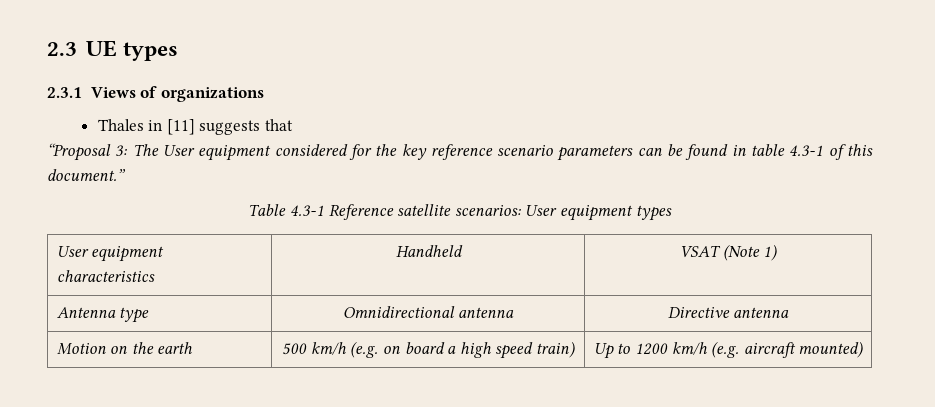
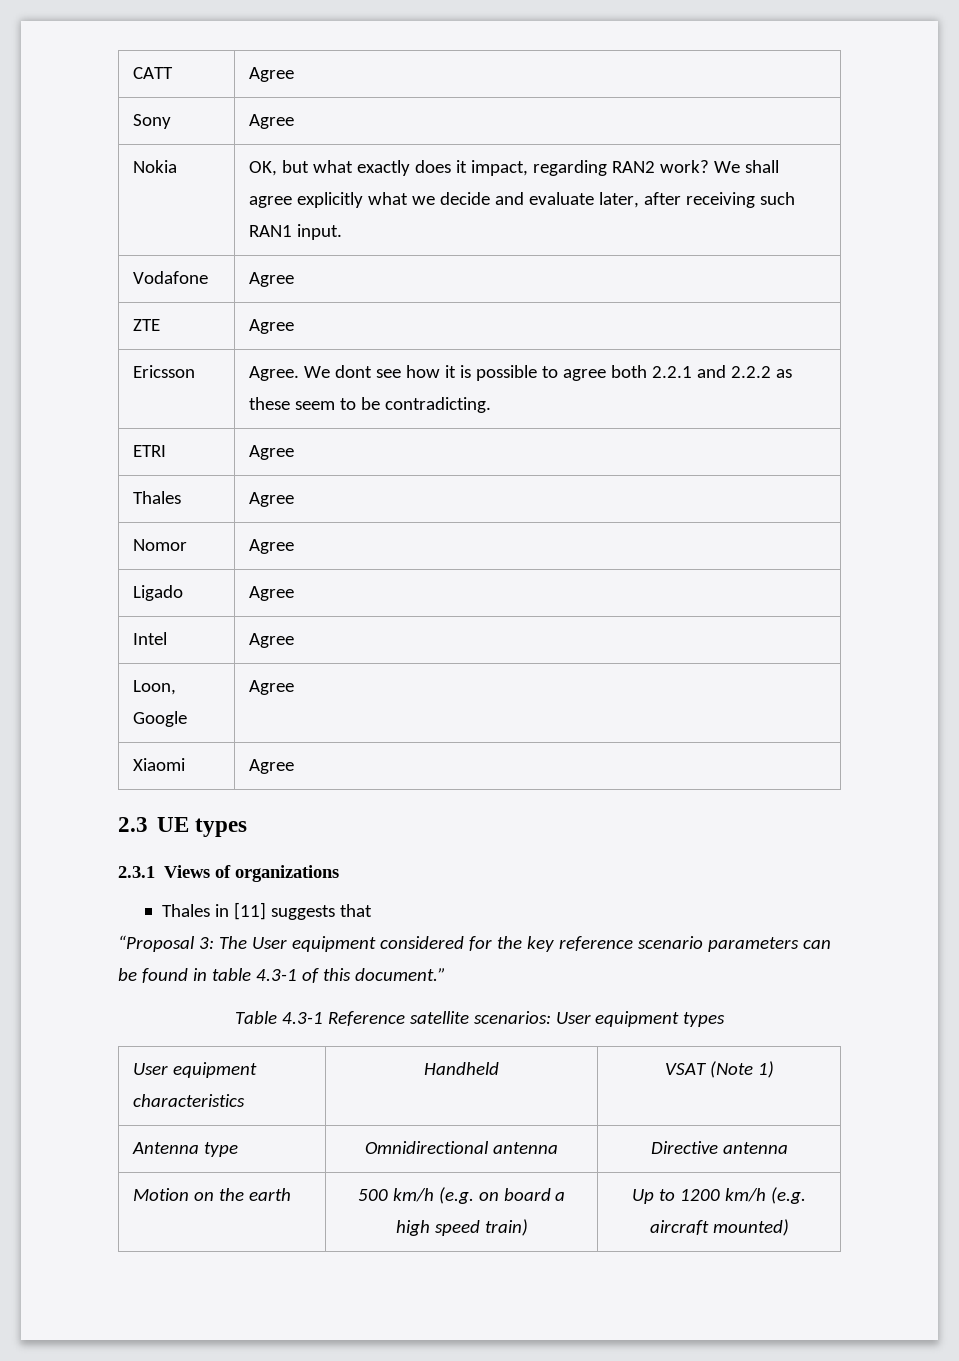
(47, 49) none -> [132,67,173,79] [248,67,294,82] [132,114,171,129] [248,114,294,129] [132,160,177,173] [248,160,779,176] [248,192,795,208] [248,224,342,240] [132,271,208,284] [248,272,294,287] [132,319,160,331] [248,319,294,334] [132,365,195,378] [248,365,792,381] [248,397,491,413] [132,445,166,457] [248,445,294,460] [132,491,181,504] [248,492,294,507] [132,539,187,551] [248,539,294,554] [132,585,183,601] [248,586,294,601] [132,632,167,645] [248,633,294,648] [132,680,176,695] [132,711,187,727] [248,680,294,695] [132,758,185,771] [248,759,294,774] CATT | Agree // Sony | Agree // Nokia | OK, but what exactly does it impact, regarding RAN2 work? We shall agree explicitly what we decide and evaluate later, after receiving such RAN1 input. // Vodafone | Agree // ZTE | Agree // Ericsson | Agree. We dont see how it is possible to agree both 2.2.1 and 2.2.2 as these seem to be contradicting. // ETRI | Agree // Thales | Agree // Nomor | Agree // Ligado | Agree // Intel | Agree // Loon, Google | Agree // Xiaomi | Agree //

